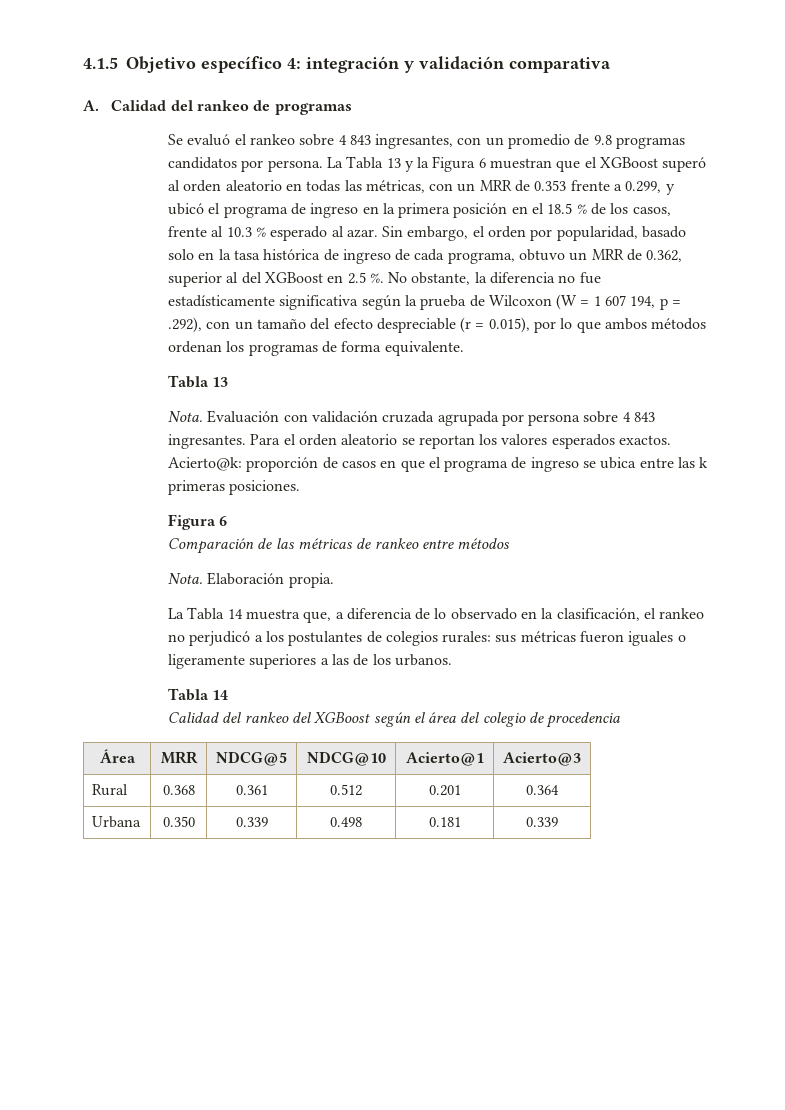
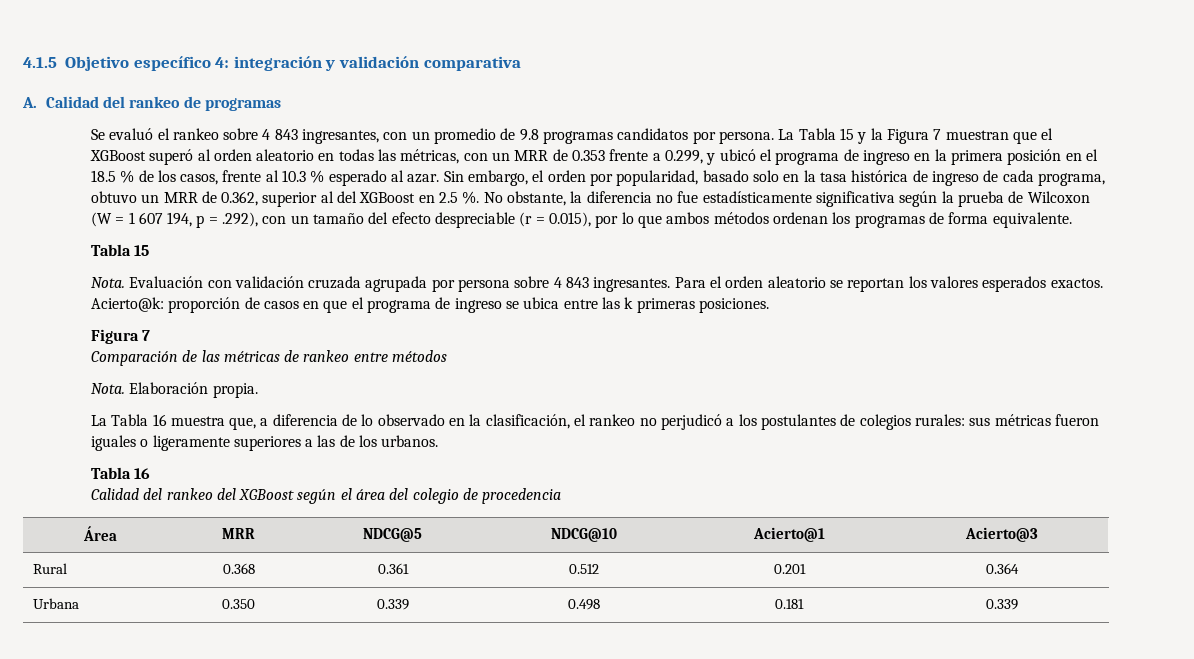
[386,158,401,168] 13 -> [839,128,854,140] 15
[478,158,486,168] 6 -> [933,129,942,140] 7
[212,377,229,387] 13 -> [134,245,150,256] 15
[219,516,228,526] 6 -> [142,330,151,341] 7
[227,609,243,619] 14 -> [152,414,167,426] 16
[212,690,229,700] 14 -> [134,468,151,479] 16

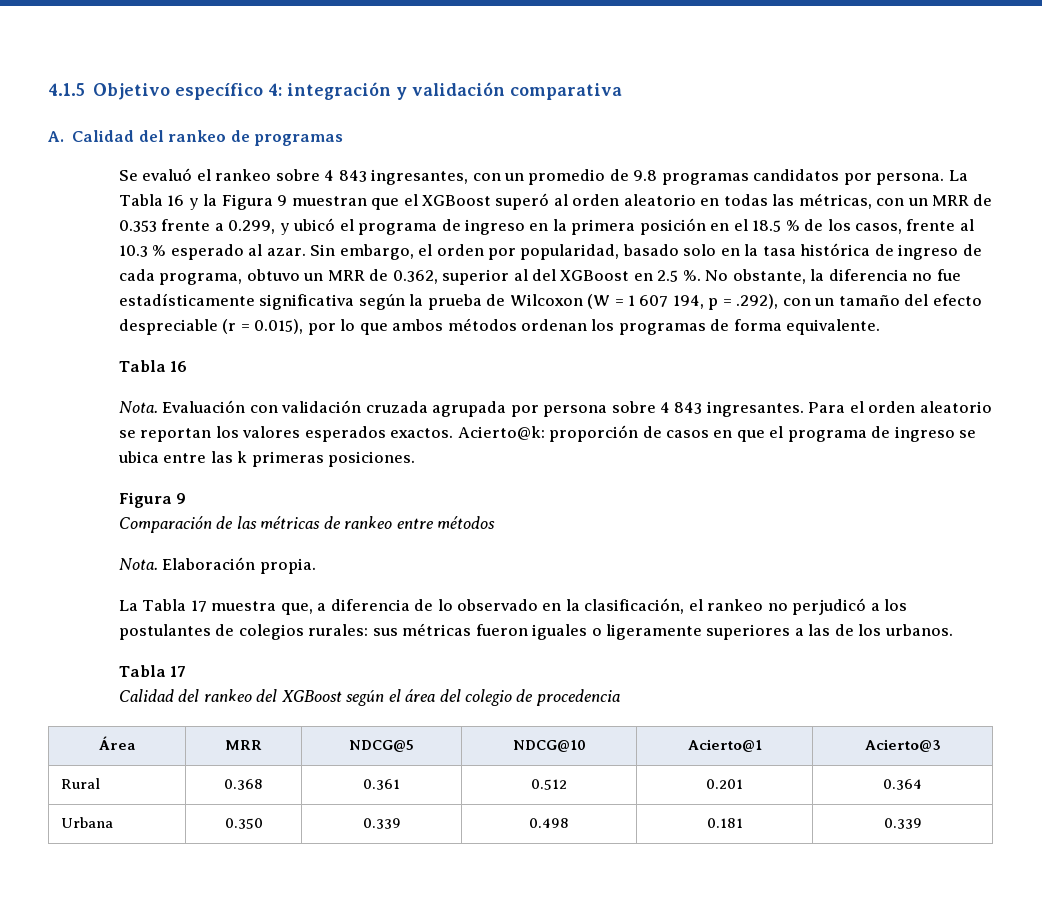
[839,128,854,140] 15 -> [167,195,185,206] 16
[933,129,942,140] 7 -> [277,195,288,206] 9
[134,245,150,256] 15 -> [170,361,188,372] 16
[142,330,151,341] 7 -> [176,493,187,504] 9
[152,414,167,426] 16 -> [190,600,207,612] 17
[134,468,151,479] 16 -> [170,666,187,677] 17

